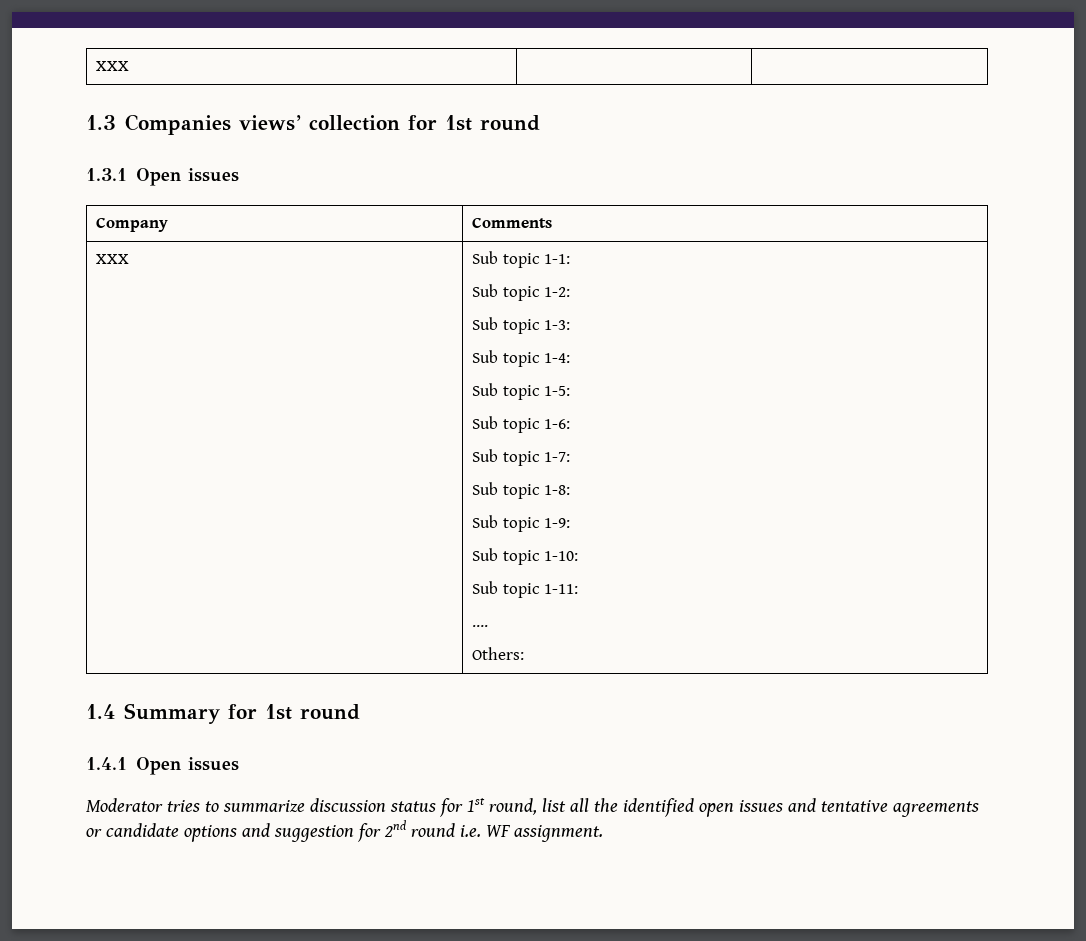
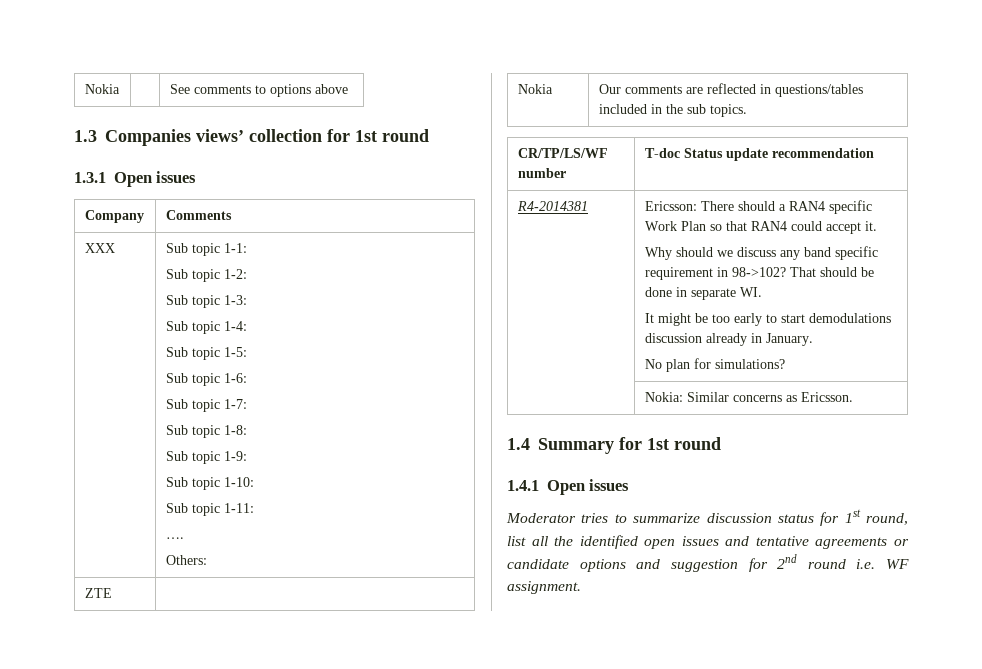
[96,61,130,71] XXX | | -> [84,84,120,94] [169,84,348,97] Nokia | | See comments to options above
(525, 653) none -> [84,588,112,598] [517,84,553,94] [598,83,863,97] [598,104,747,117] [517,148,608,158] [517,168,566,178] [644,148,874,161] [516,201,588,211] [644,200,872,214] [644,221,877,234] [644,246,878,260] [644,267,874,280] [644,287,762,300] [644,313,891,326] [644,333,813,346] [644,358,785,372] [644,392,853,402] // ZTE | // Nokia | Our comments are reflected in questions/tables included in the sub topics. // CR/TP/LS/WF number | T-doc Status update recommendation // R4-2014381 | Ericsson: There should a RAN4 specific Work Plan so that RAN4 could accept it. // Why should we discuss any band specific requirement in 98->102? That should be done in separate WI. // It might be too early to start demodulations discussion already in January. // No plan for simulations? // | Nokia: Similar concerns as Ericsson.

